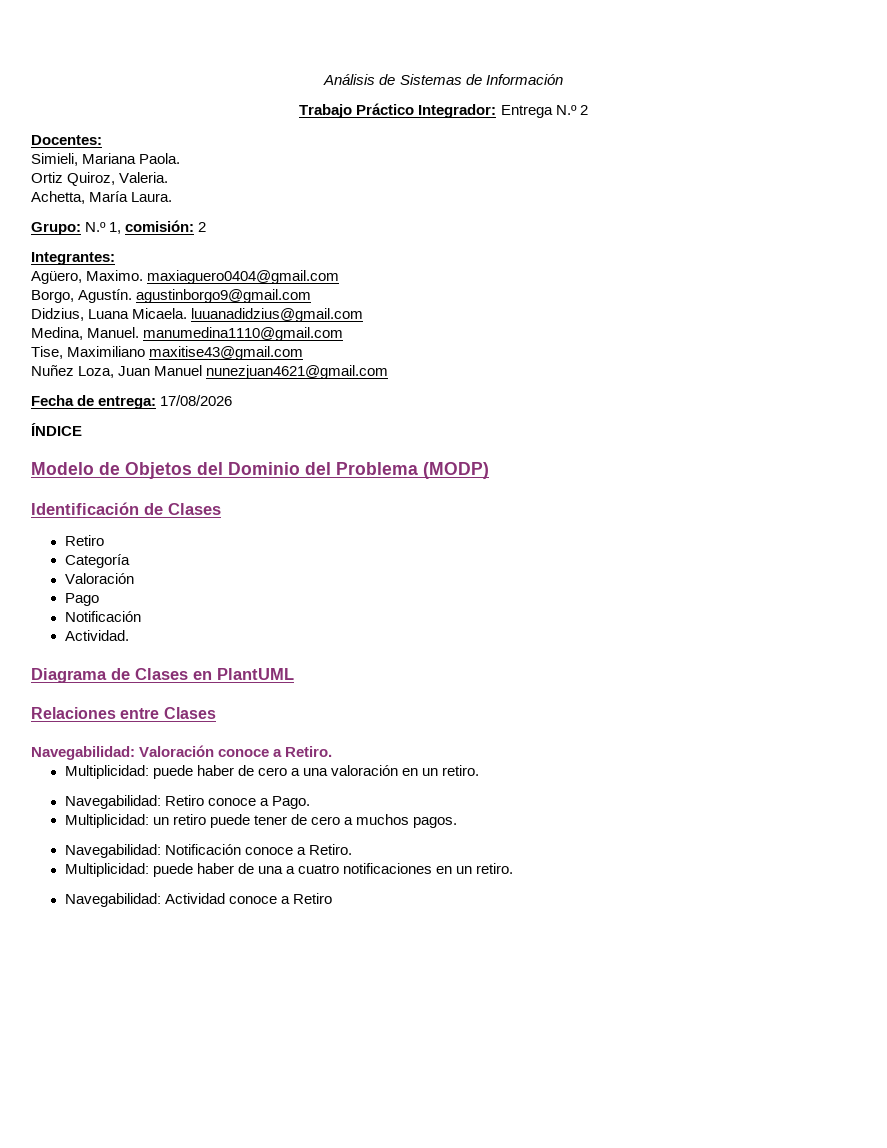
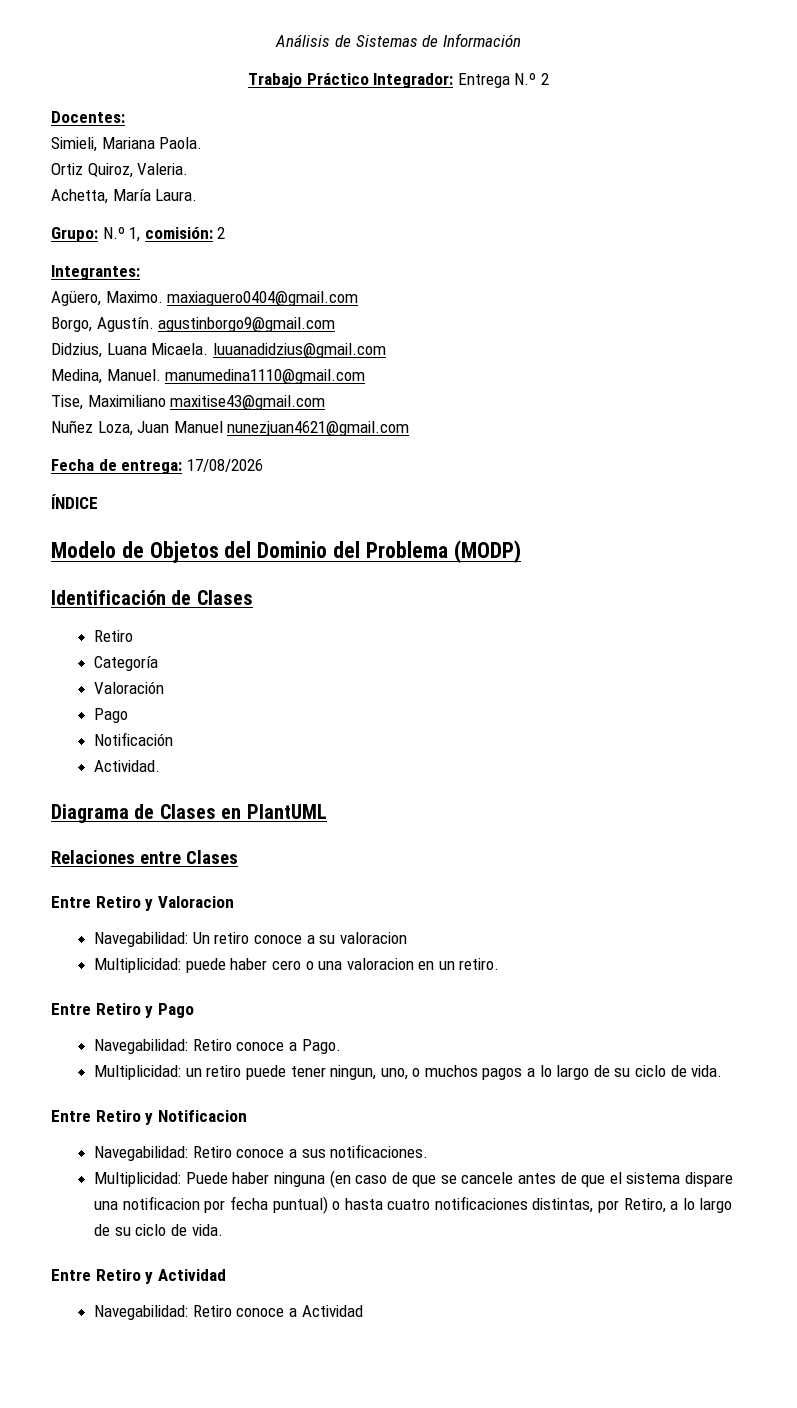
[31,745,333,760] [64,765,480,779] Navegabilidad: Valoración conoce a Retiro. // Multiplicidad: puede haber de cero a una valoración en un retiro. -> [51,896,234,911] [94,932,407,947] [94,958,500,973] [51,1003,194,1018] Entre Retiro y Valoracion // Navegabilidad: Un retiro conoce a su valoracion // Multiplicidad: puede haber cero o una valoracion en un retiro. // Entre Retiro y Pago
[291,814,458,828] [64,844,353,858] [64,863,514,877] [64,893,333,907] de cero a muchos pagos. // Navegabilidad: Notificación conoce a Retiro. // Multiplicidad: puede haber de una a cuatro notificaciones en un retiro. // Navegabilidad: Actividad conoce a Retiro -> [330,1065,723,1080] [51,1110,247,1125] [94,1144,429,1161] [94,1170,734,1188] [94,1196,733,1214] [94,1224,223,1236] [51,1269,226,1284] [94,1305,363,1320] ningun, uno, o muchos pagos a lo largo de su ciclo de vida. // Entre Retiro y Notificacion // Navegabilidad: Retiro conoce a sus notificaciones. // Multiplicidad: Puede haber ninguna (en caso de que se cancele antes de que el sistema dispare una notificacion por fecha puntual) o hasta cuatro notificaciones distintas, por Retiro, a lo largo de su ciclo de vida. // Entre Retiro y Actividad // Navegabilidad: Retiro conoce a Actividad

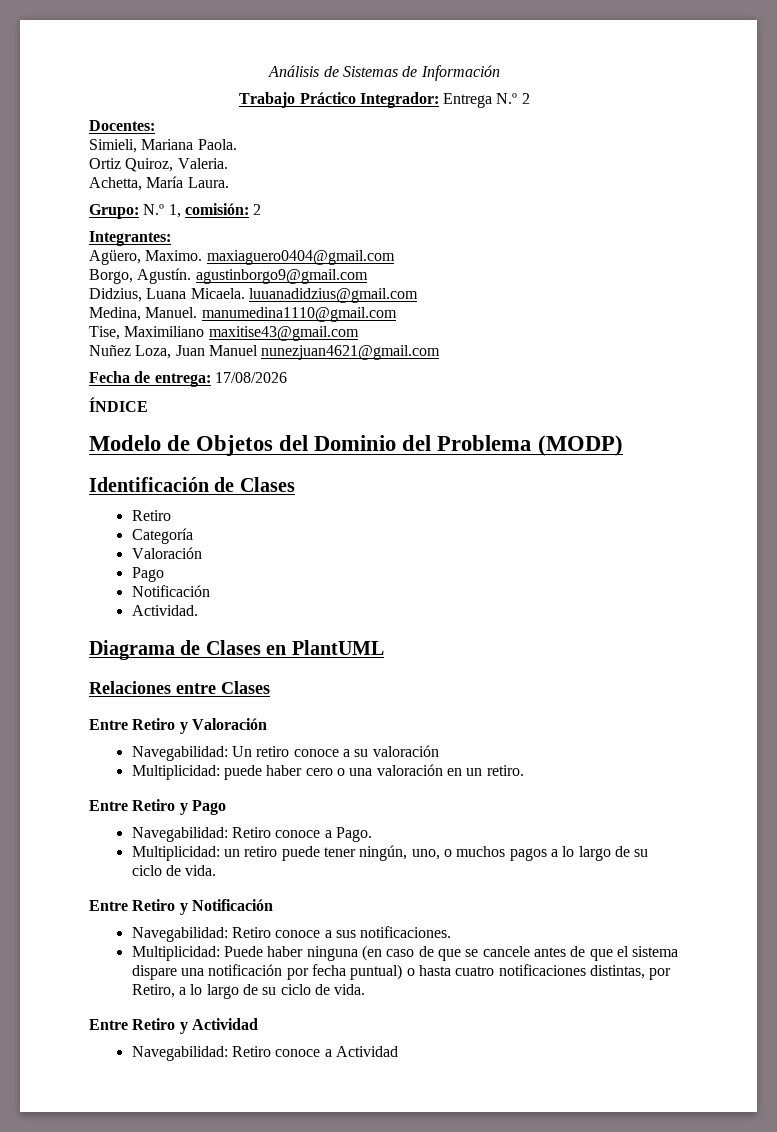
[157,896,234,908] Valoracion -> [191,718,267,730] Valoración
[339,932,407,944] valoracion -> [372,745,439,757] valoración
[346,958,414,970] valoracion -> [376,764,443,776] valoración
[330,1065,377,1080] ningun, -> [359,845,408,861] ningún,
[157,1110,247,1122] Notificacion -> [191,899,273,911] Notificación
[122,1196,200,1210] notificacion -> [208,964,283,976] notificación

